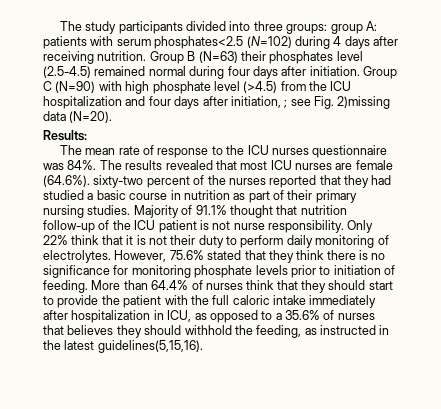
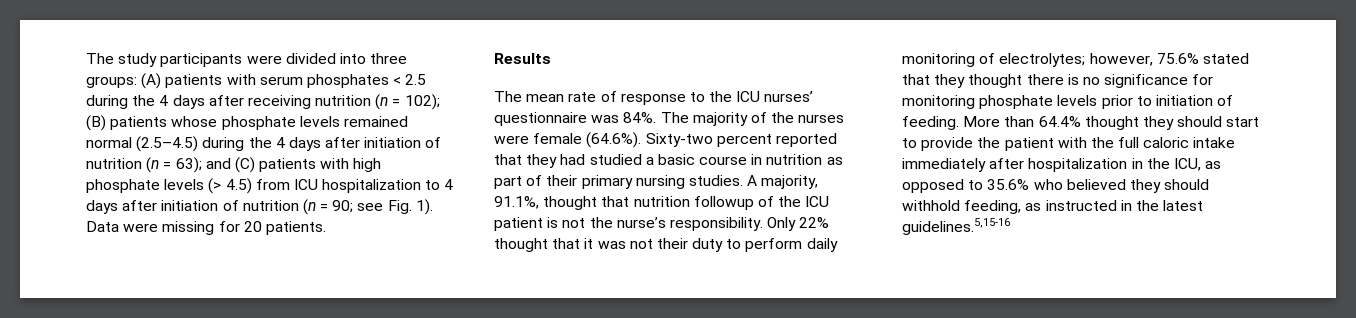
(183, 27) none -> [246,55,282,64] were
[330,21,377,34] group A: -> [141,73,162,89] (A)
[154,36,398,49] [43,51,363,64] [43,66,397,79] [43,81,352,94] [43,96,391,109] [43,111,113,123] [43,130,87,141] phosphates<2.5 (N=102) during 4 days after receiving nutrition. Group B (N=63) their phosphates level (2.5-4.5) remained normal during four days after initiation. Group C (N=90) with high phosphate level (>4.5) from the ICU hospitalization and four days after initiation, ; see Fig. 2)missing data (N=20). // Results: -> [306,74,427,88] [86,94,440,110] [86,115,408,131] [86,136,442,152] [86,157,382,173] [86,178,454,194] [86,199,433,215] [86,221,326,235] [494,53,551,64] phosphates < 2.5 during the 4 days after receiving nutrition (n = 102); (B) patients whose phosphate levels remained normal (2.5–4.5) during the 4 days after initiation of nutrition (n = 63); and (C) patients with high phosphate levels (> 4.5) from ICU hospitalization to 4 days after initiation of nutrition (n = 90; see Fig. 1). Data were missing for 20 patients. // Results
[271,148,309,155] nurses -> [764,91,814,102] nurses’
[125,160,393,170] [43,175,266,188] results revealed that most ICU nurses are female (64.6%). sixty-two percent of the nurses -> [692,112,845,126] [494,132,772,148] majority of the nurses were female (64.6%). Sixty-two percent
[133,205,227,218] Majority of 91.1% -> [747,175,819,189] [494,196,539,209] A majority, 91.1%,
[43,220,95,233] follow-up -> [693,196,754,210] followup
[233,223,265,230] nurse -> [589,217,666,228] the nurse’s
[71,235,100,245] think -> [494,238,548,252] thought
[136,235,146,245] is -> [597,241,626,249] was
[43,250,167,263] electrolytes. However, -> [999,53,1153,67] electrolytes; however,
[296,250,325,260] think -> [968,74,1023,88] thought
[191,280,298,290] of nurses think that -> [1084,116,1139,130] thought
(164, 315) none -> [1146,158,1170,169] the
[275,310,375,320] [43,325,114,335] a 35.6% of nurses that believes -> [987,179,1126,190] 35.6% who believed
[234,325,253,335] the -> (960, 205) none
[97,340,203,353] guidelines(5,15,16). -> [902,218,1010,235] guidelines.5,15-16

